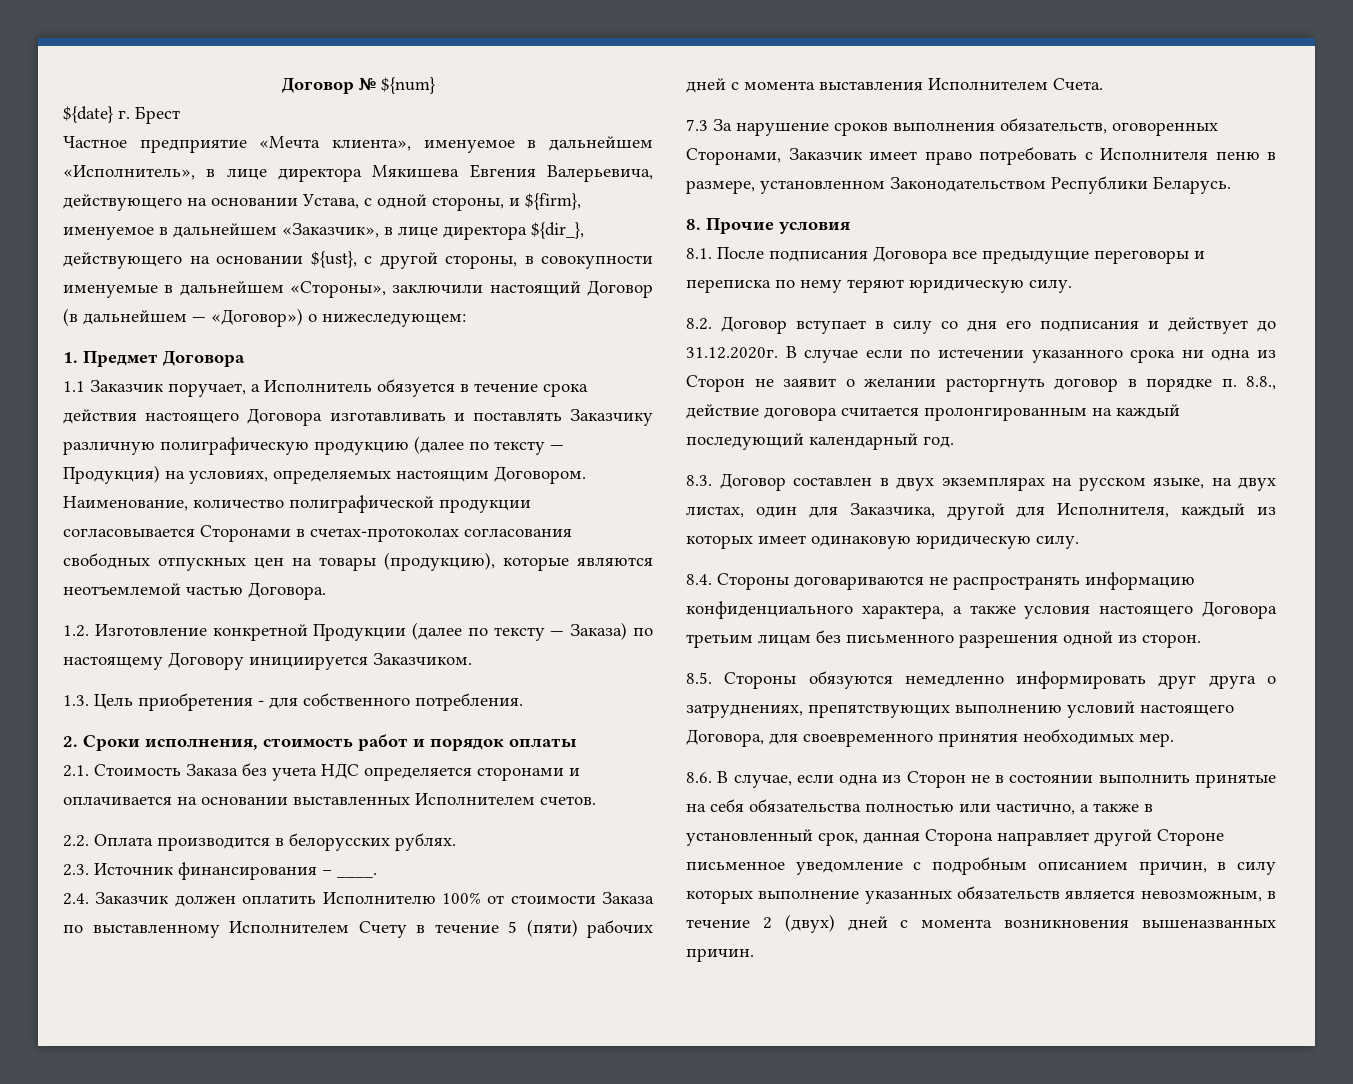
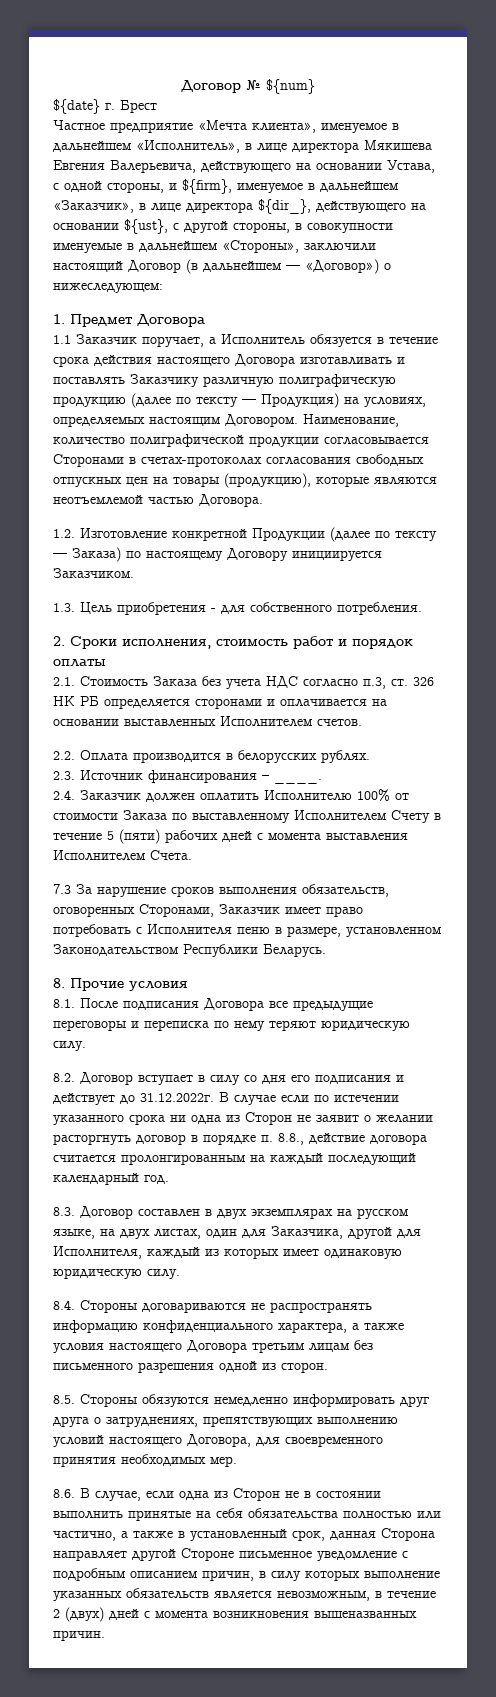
(359, 771) none -> [303,677,434,689] [53,696,99,706] согласно п.3, ст. 326 НК РБ
[686,347,778,359] 31.12.2020г. -> [140,1093,214,1102] 31.12.2022г.

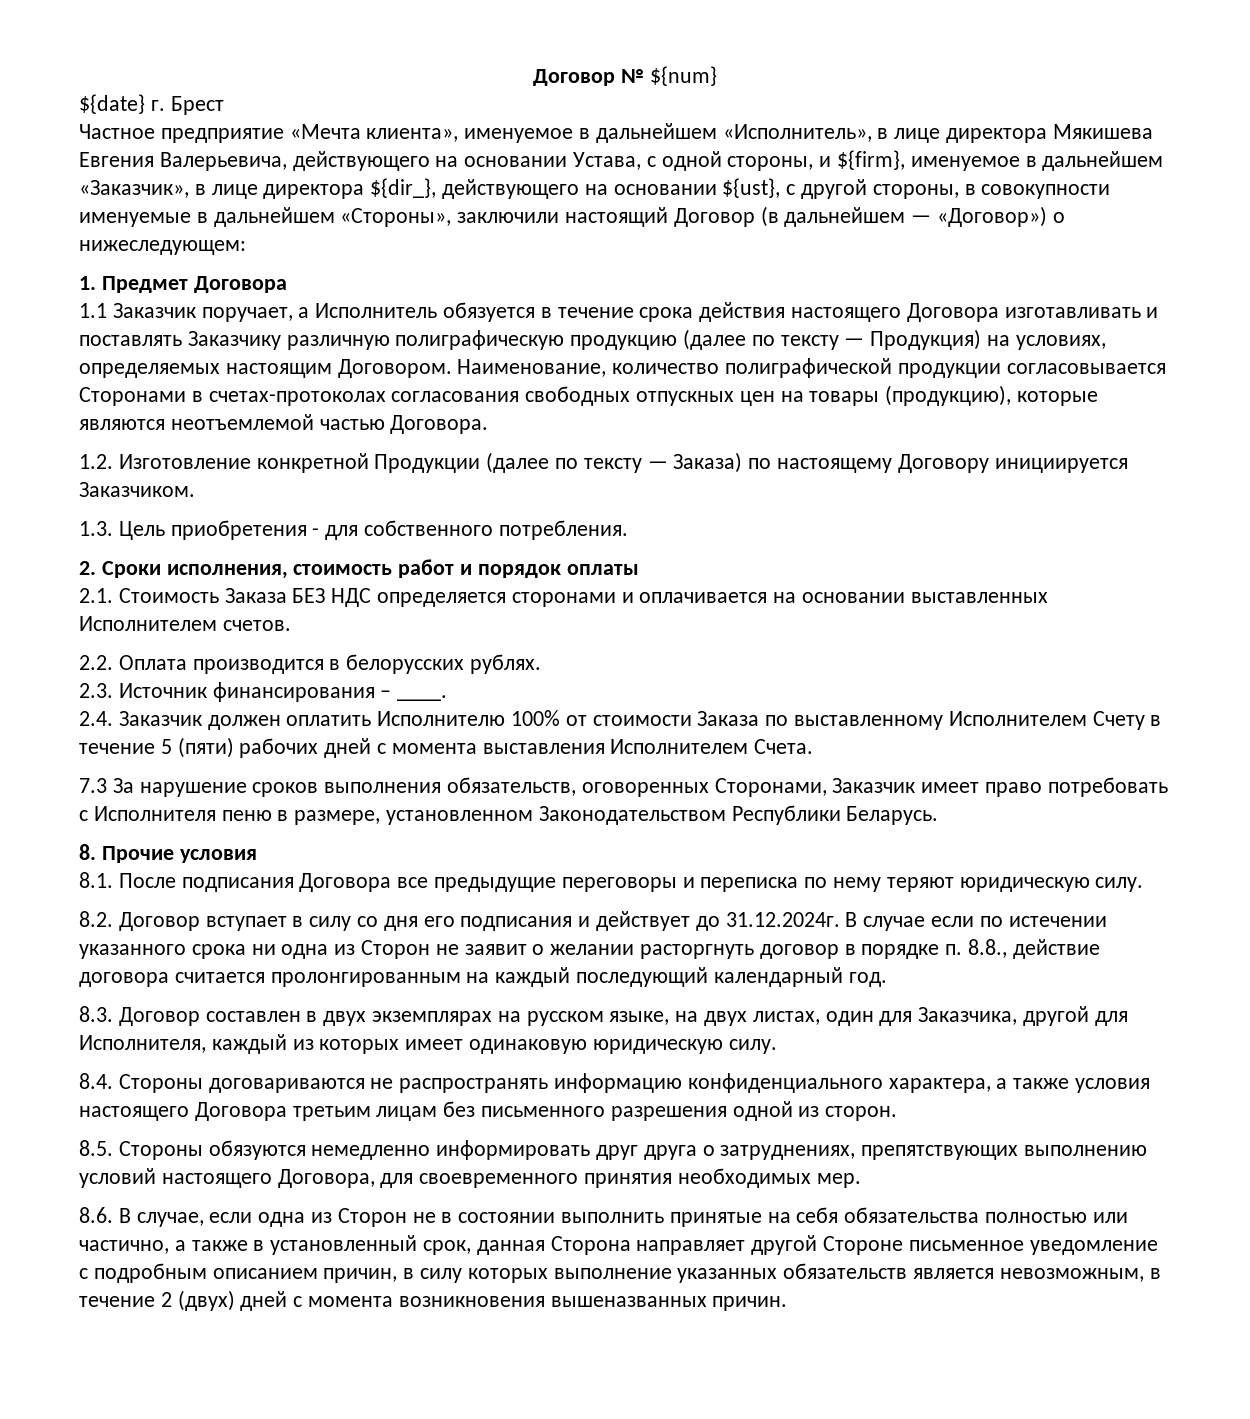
[202,676,434,689] [53,696,99,706] без учета НДС согласно п.3, ст. 326 НК РБ -> [292,588,372,607] БЕЗ НДС
[140,1093,214,1102] 31.12.2022г. -> [725,912,840,927] 31.12.2024г.

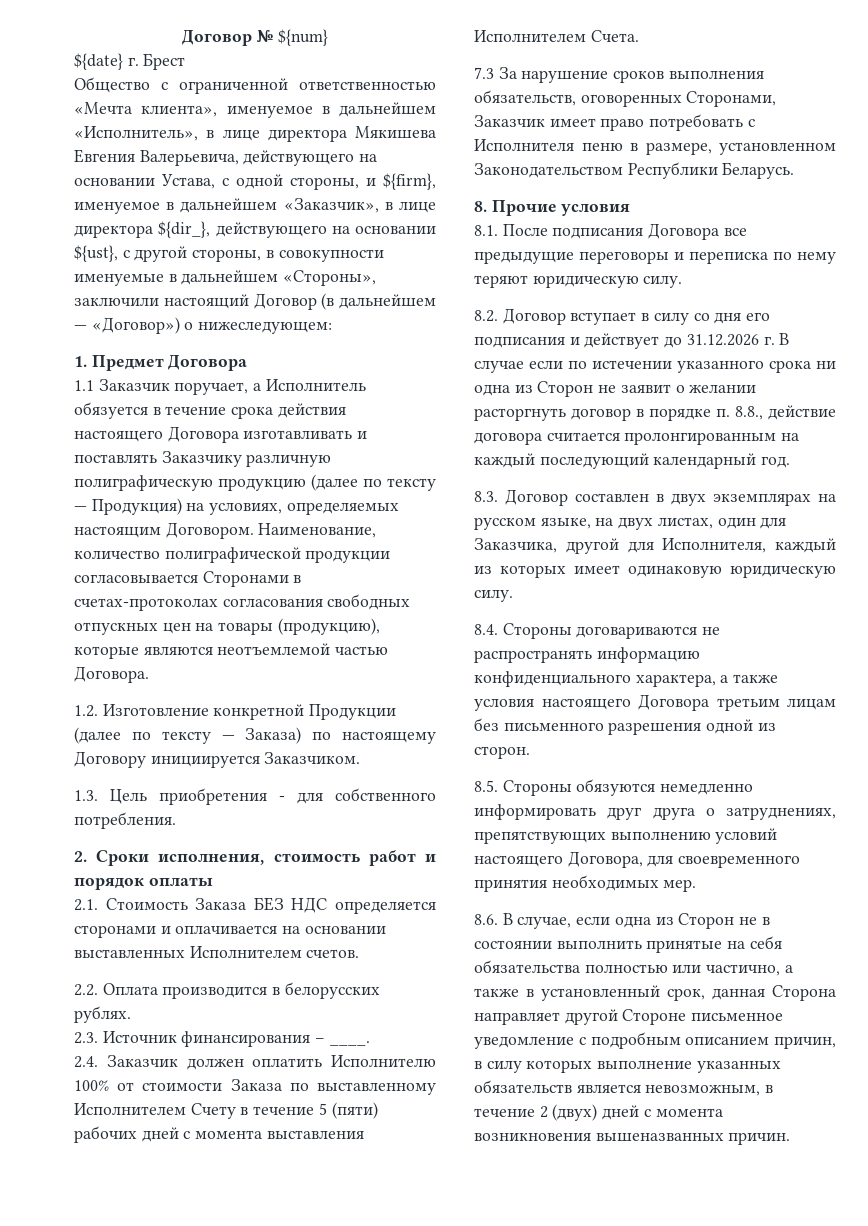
[79,124,284,143] Частное предприятие -> [74,77,436,94] Общество с ограниченной ответственностью
[725,912,840,927] 31.12.2024г. -> [686,334,775,346] 31.12.2026 г.

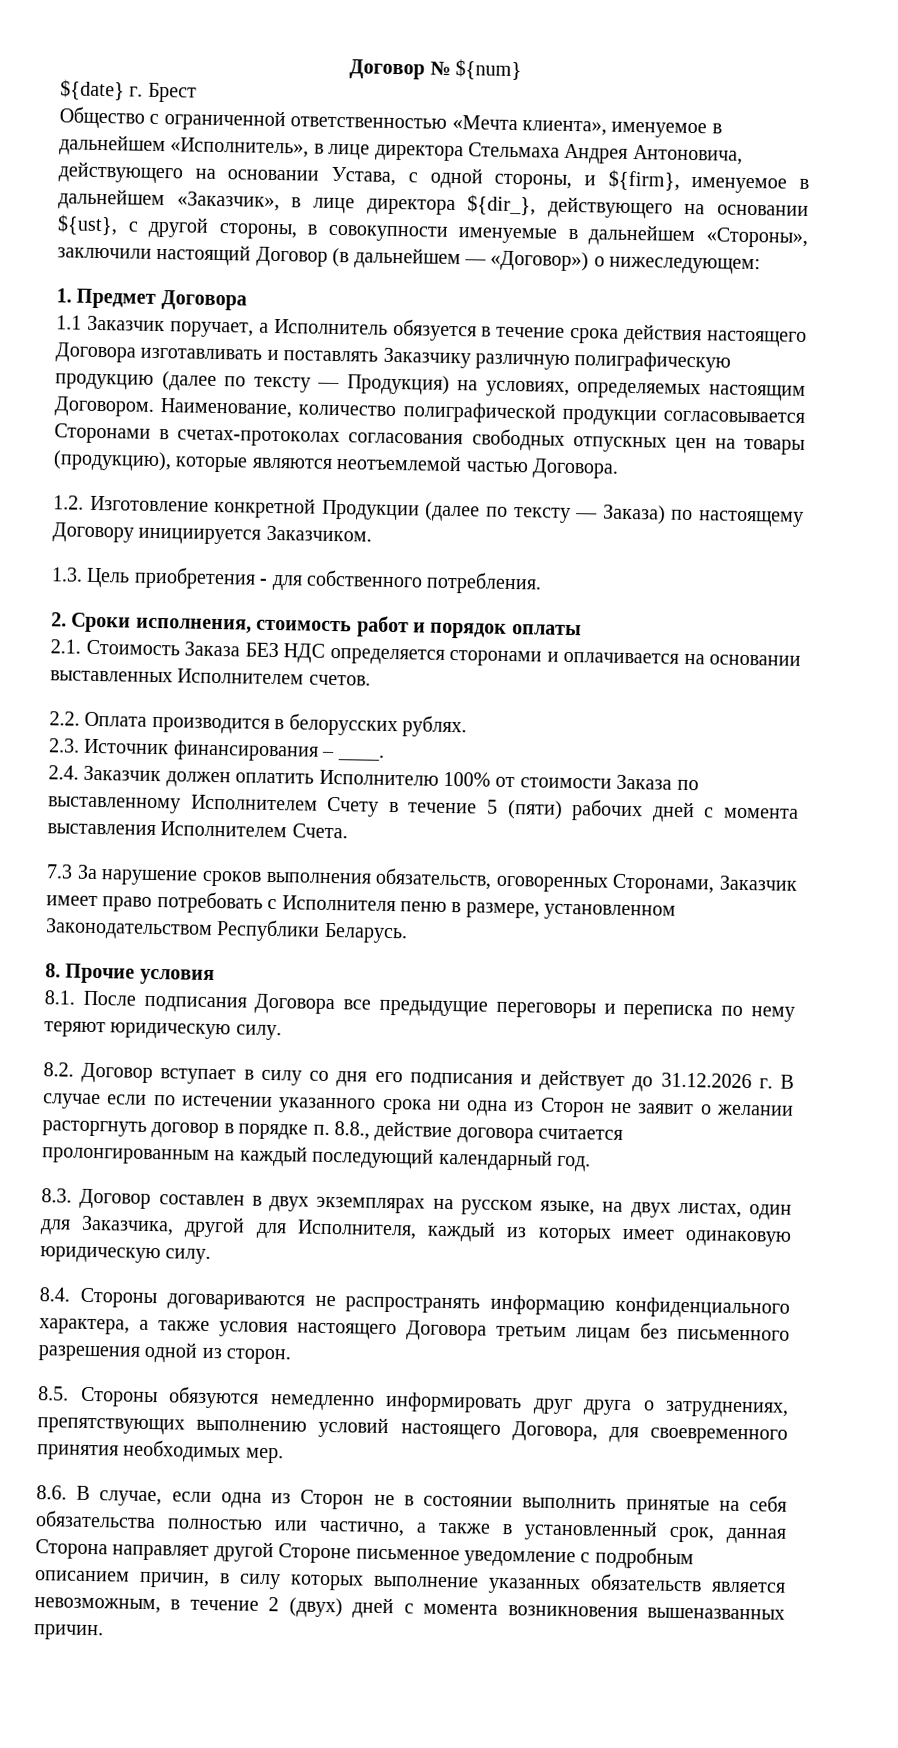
[355,126,436,139] [74,149,239,166] Мякишева Евгения Валерьевича, -> [467,142,743,165] Стельмаха Андрея Антоновича,

